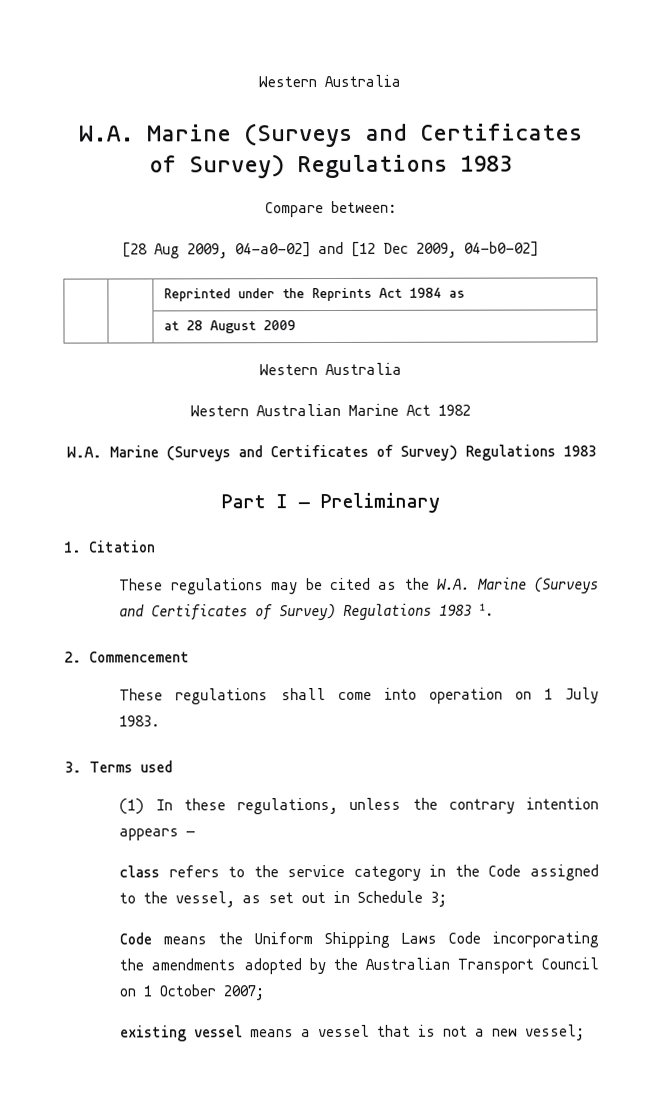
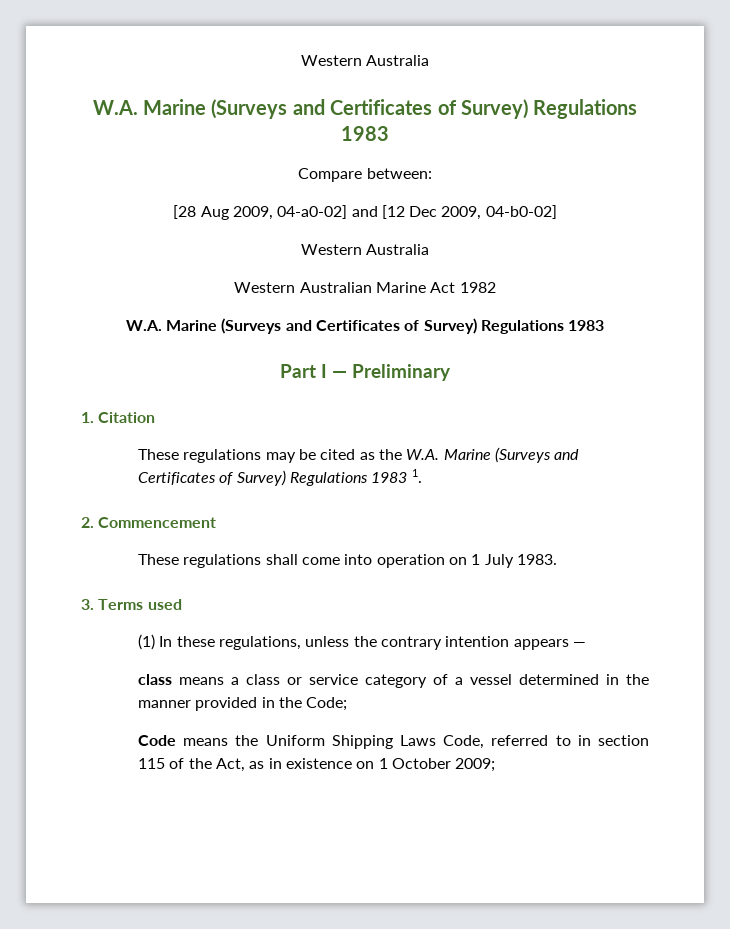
[163,287,465,302] [163,320,296,334] // | | Reprinted under the Reprints Act 1984 as // | | at 28 August 2009 -> (557, 212) none
[168,864,599,881] [119,890,448,908] refers to the service category in the Code assigned to the vessel, as set out in Schedule 3; -> [179,674,650,688] [138,697,348,711] means a class or service category of a vessel determined in the manner provided in the Code;
[448,931,599,948] [119,957,599,975] [119,984,266,1001] [120,1024,586,1042] Code incorporating the amendments adopted by the Australian Transport Council on 1 October 2007; // existing vessel means a vessel that is not a new vessel; -> [443,735,650,749] [138,758,496,772] Code, referred to in section 115 of the Act, as in existence on 1 October 2009;

